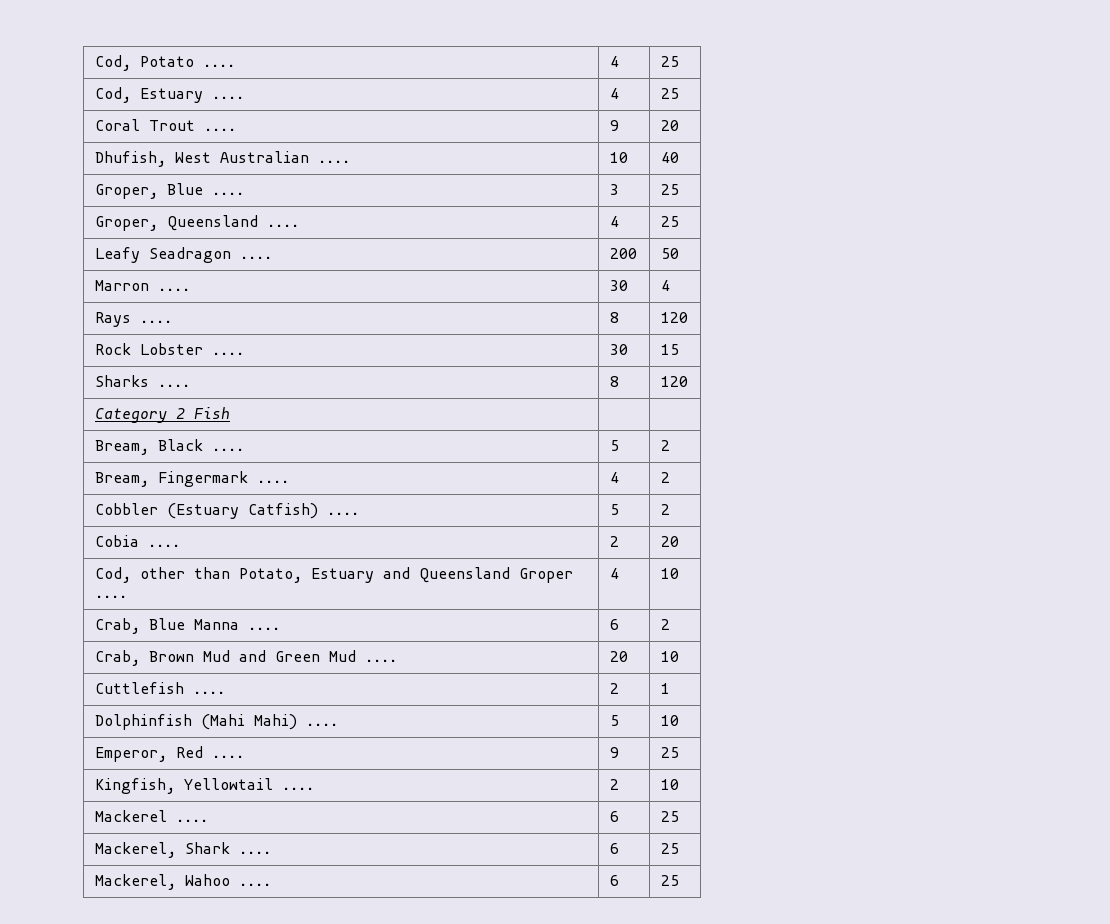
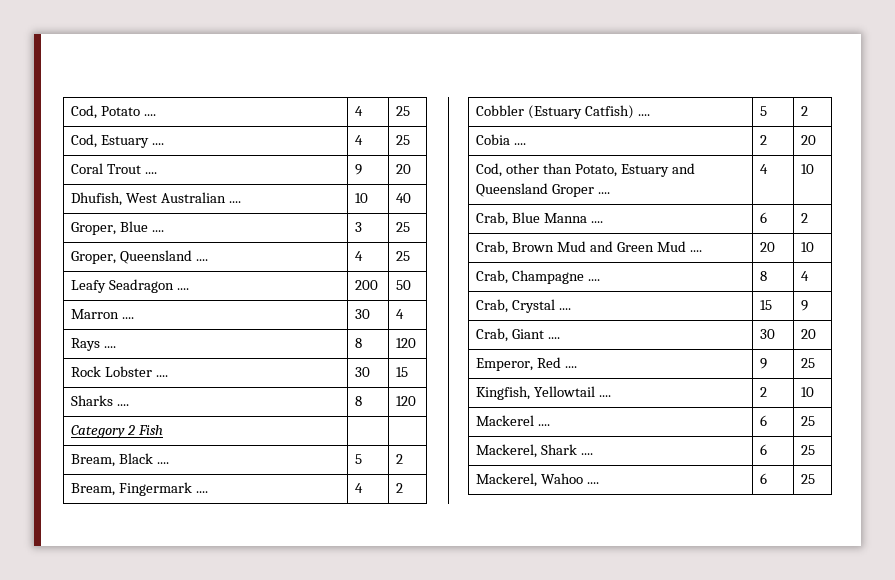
[94,682,225,694] [609,683,619,694] [660,683,670,694] [94,714,338,730] [609,715,619,726] [660,715,679,726] Cuttlefish .... | 2 | 1 // Dolphinfish (Mahi Mahi) .... | 5 | 10 -> [476,270,601,284] [760,271,768,281] [801,271,810,281] [476,299,572,313] [760,300,773,310] [801,300,809,311] [476,328,561,342] [760,329,776,339] [801,329,817,339] Crab, Champagne .... | 8 | 4 // Crab, Crystal .... | 15 | 9 // Crab, Giant .... | 30 | 20

